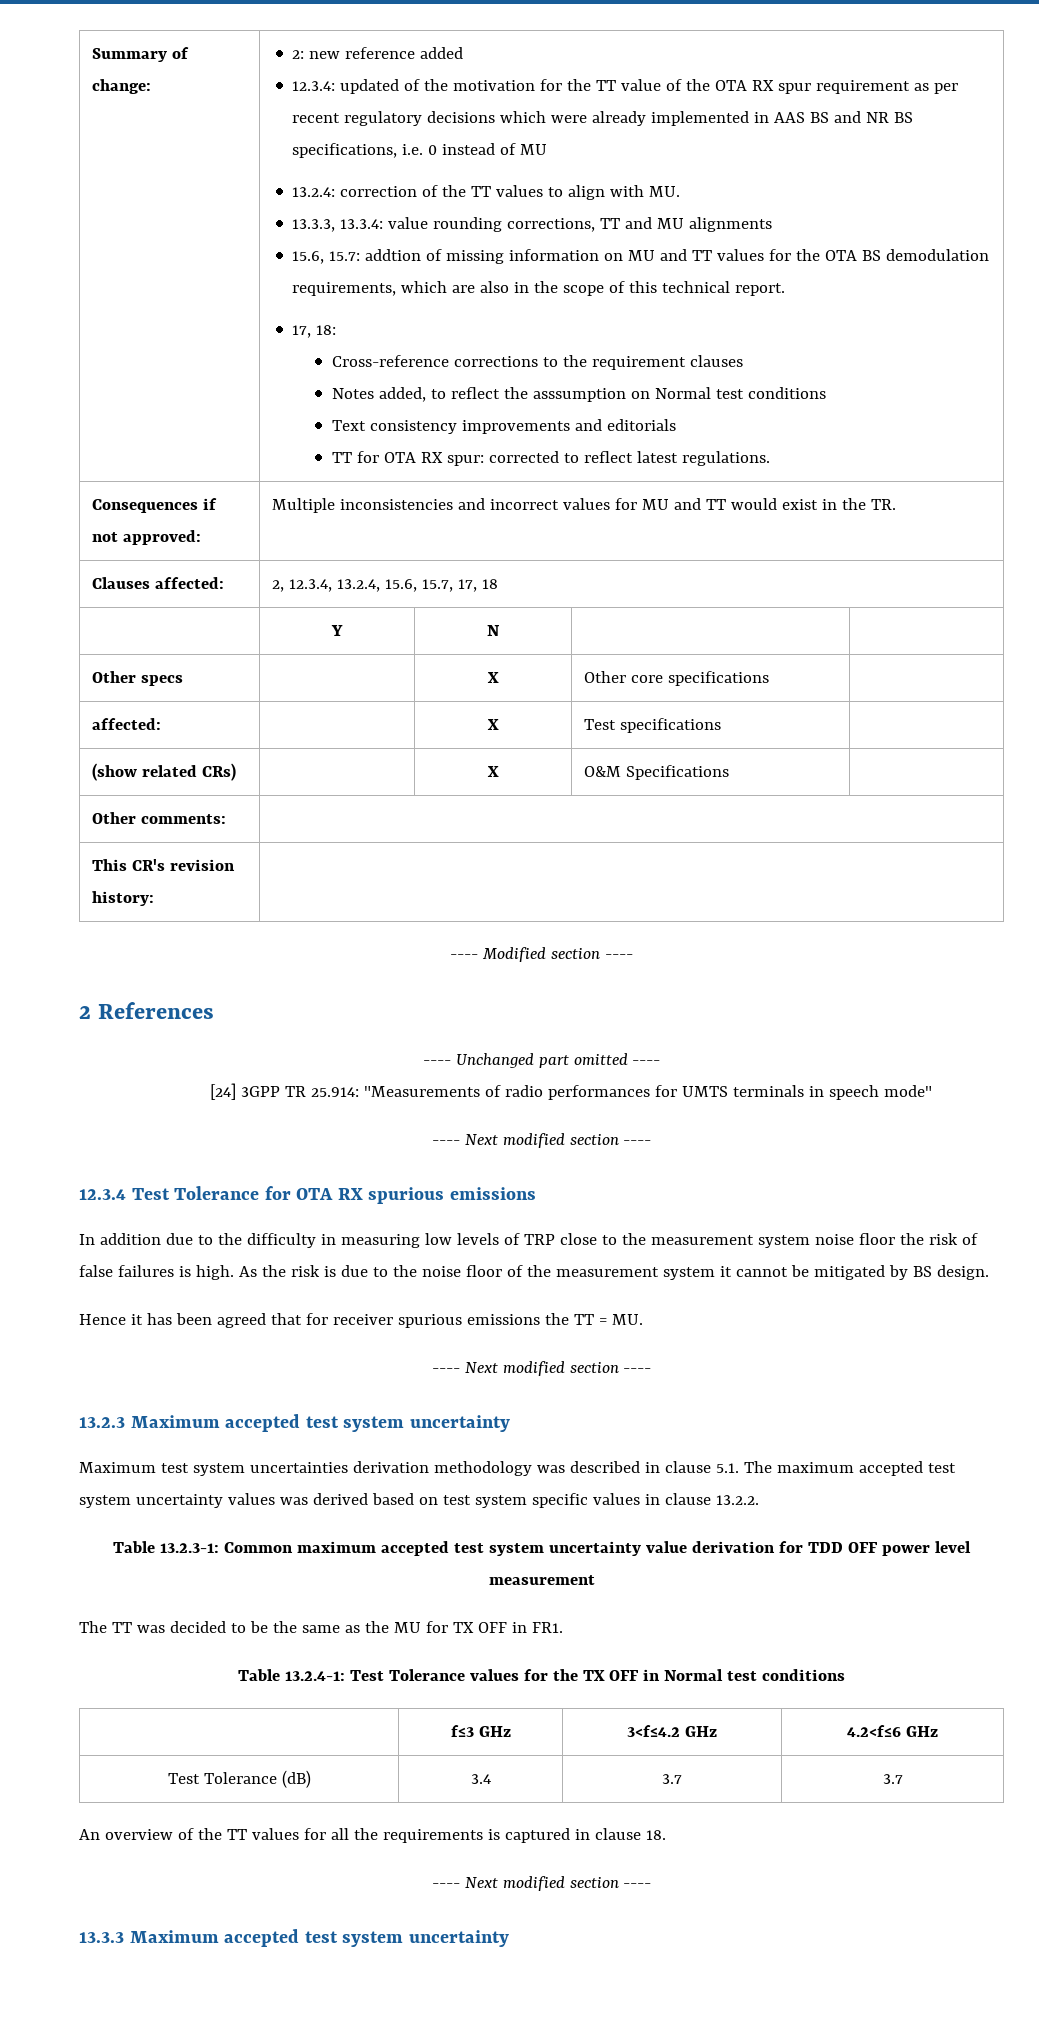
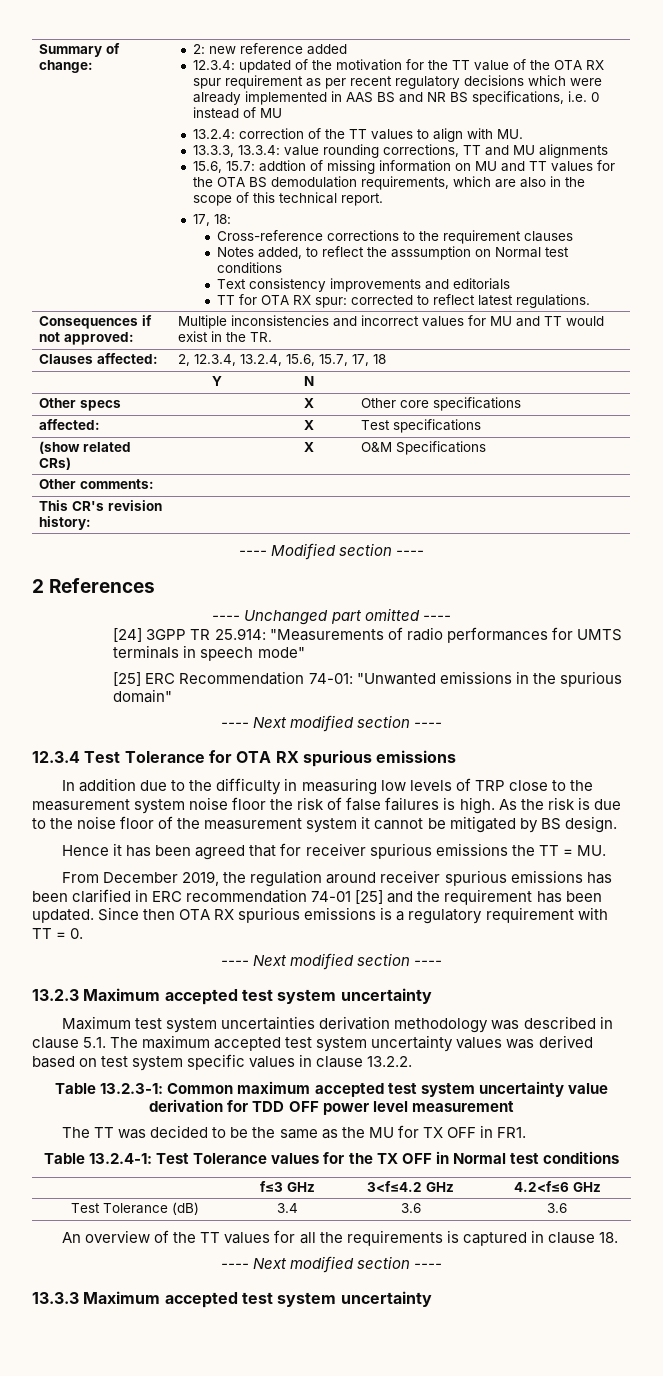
(933, 1091) none -> [113,671,622,687] [113,689,173,703] // [25] ERC Recommendation 74-01: "Unwanted emissions in the spurious domain"
(643, 1319) none -> [62,870,612,887] [32,889,602,905] [32,907,608,924] [32,928,84,939] // From December 2019, the regulation around receiver spurious emissions has been clarified in ERC recommendation 74-01 [25] and the requirement has been updated. Since then OTA RX spurious emissions is a regulatory requirement with TT = 0.
[662,1774,682,1784] [882,1774,903,1784] 3.7 | 3.7 -> [400,1203,421,1213] [547,1203,567,1213] 3.6 | 3.6

